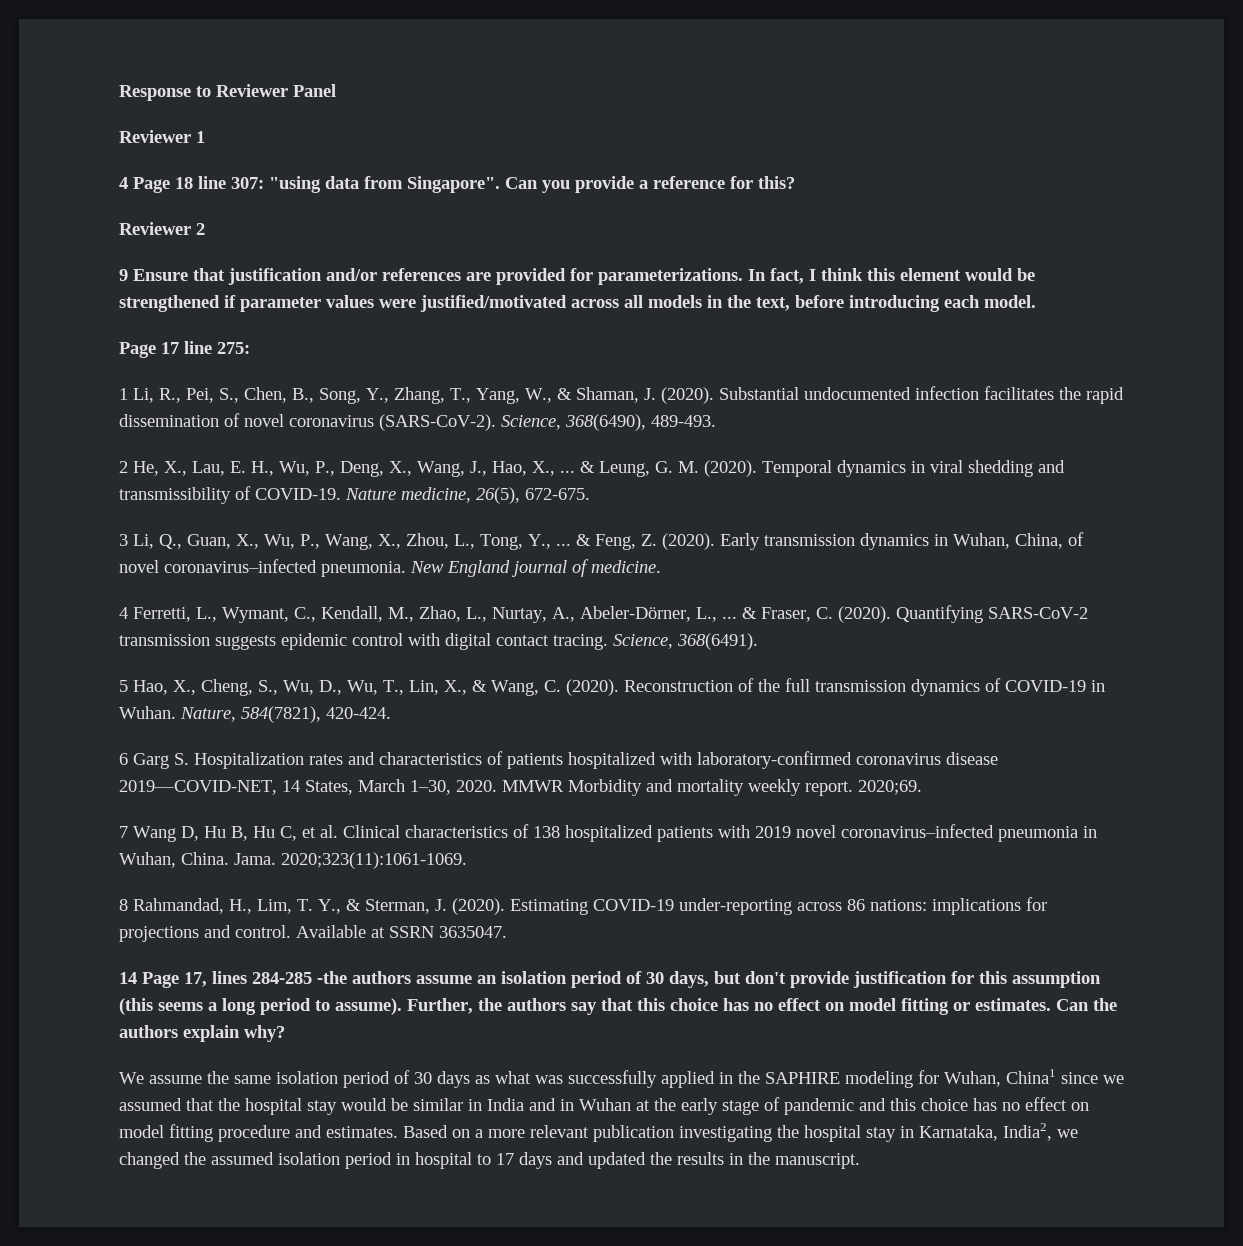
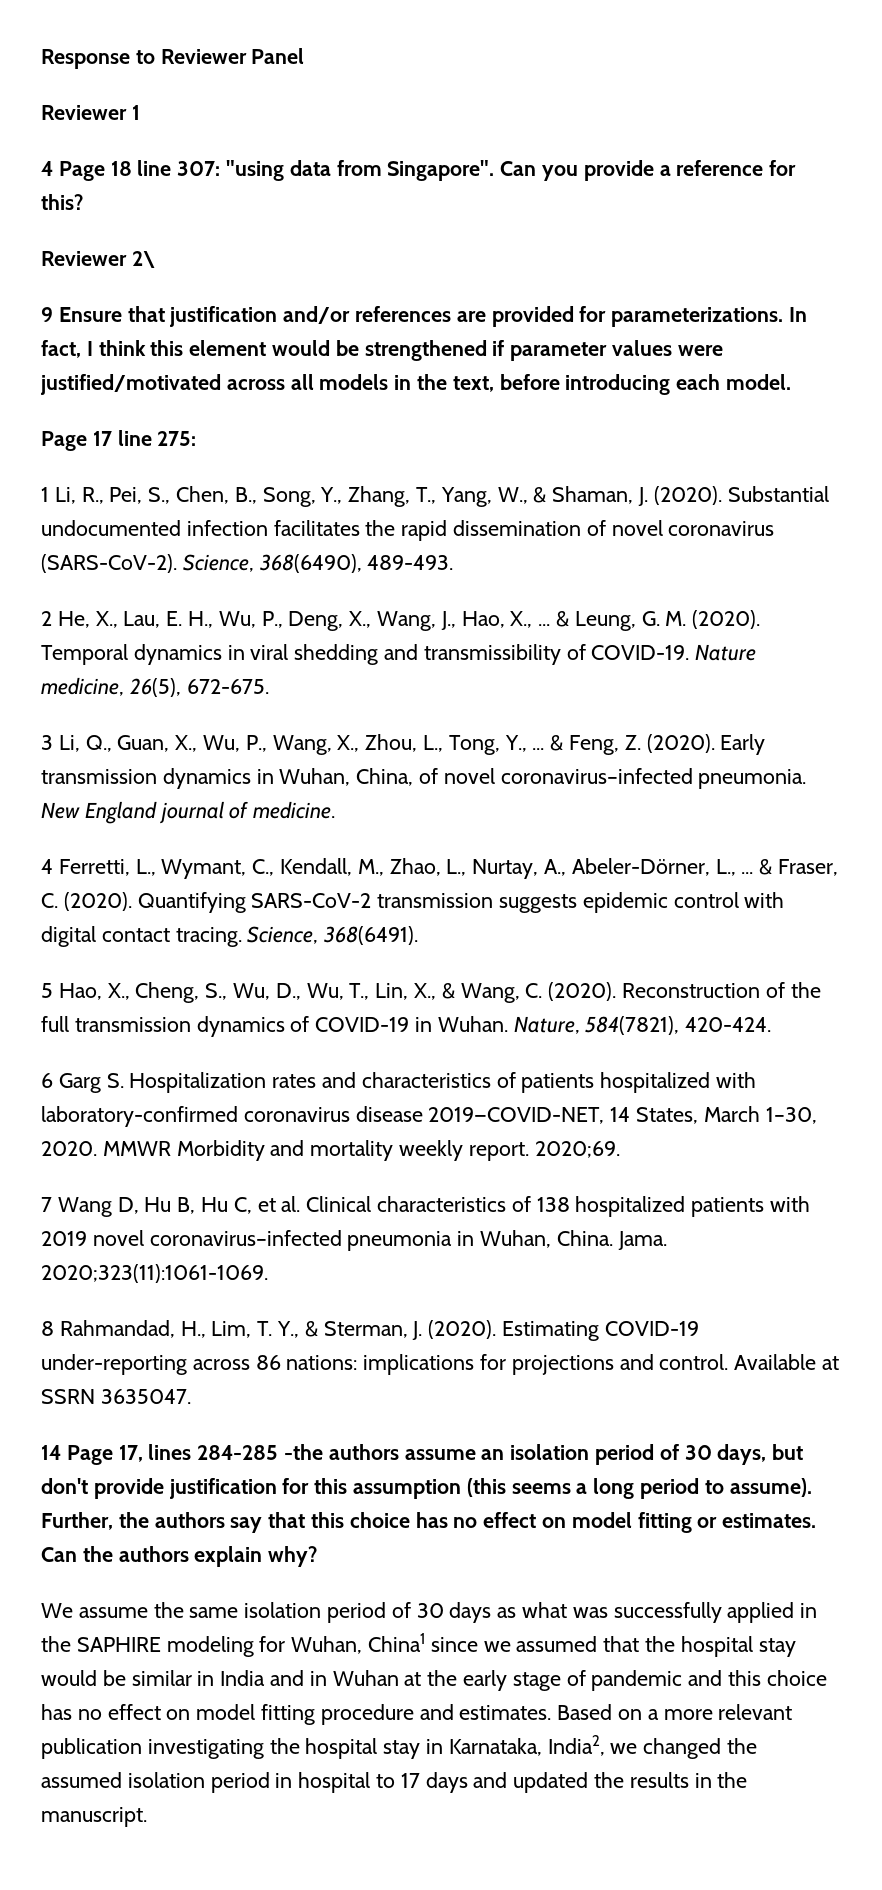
[196,223,205,235] 2 -> [131,251,155,268] 2\

